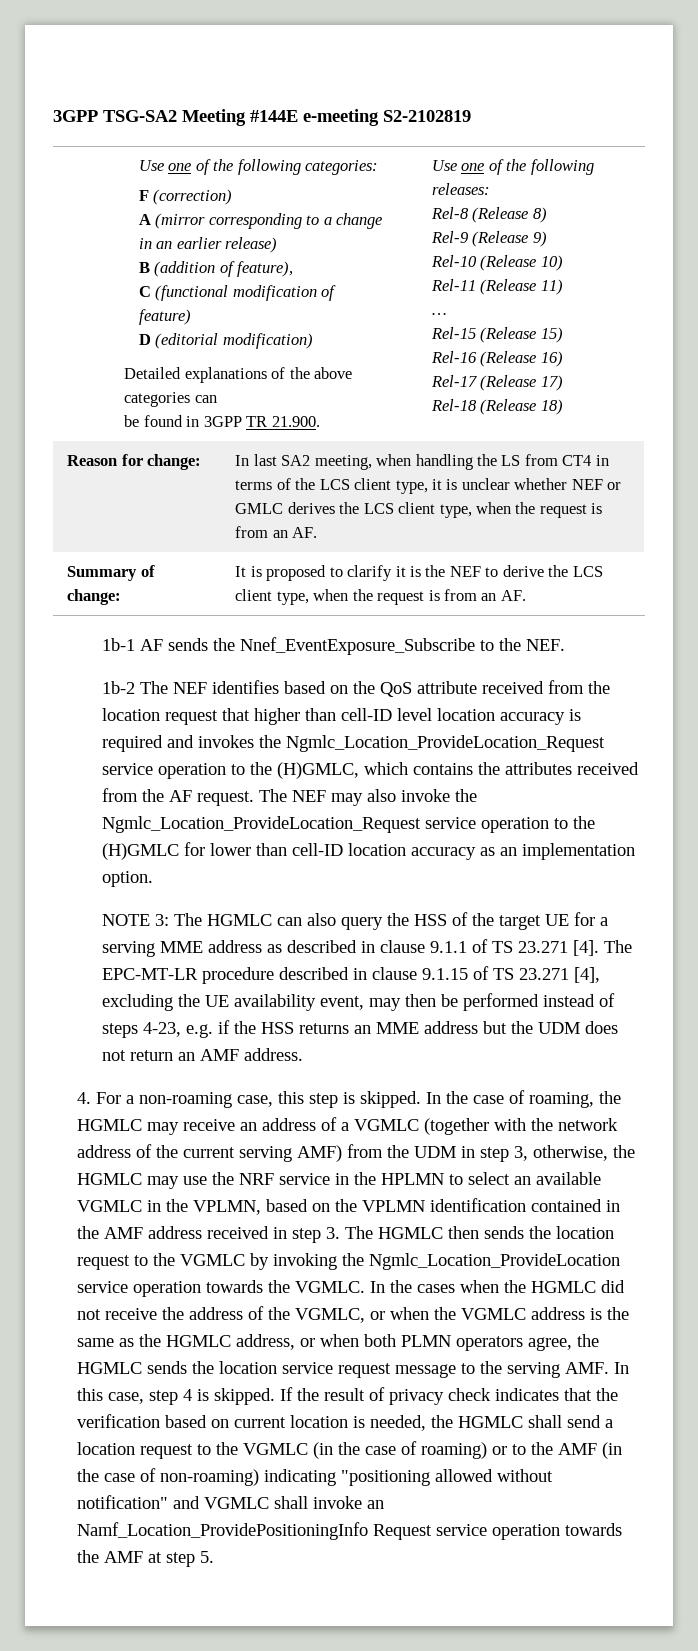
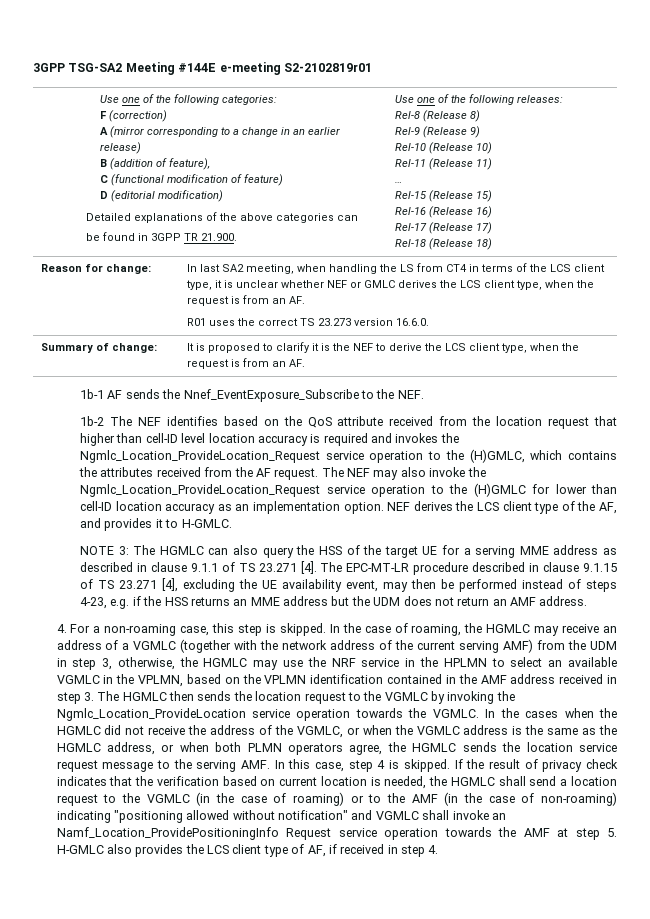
[383,110,471,122] S2-2102819 -> [283,63,372,72] S2-2102819r01
(318, 532) none -> [186,318,429,326] // R01 uses the correct TS 23.273 version 16.6.0.
(153, 879) none -> [387,501,617,514] [80,518,232,531] NEF derives the LCS client type of the AF, and provides it to H-GMLC.
(215, 1557) none -> [56,844,439,857] H-GMLC also provides the LCS client type of AF, if received in step 4.

